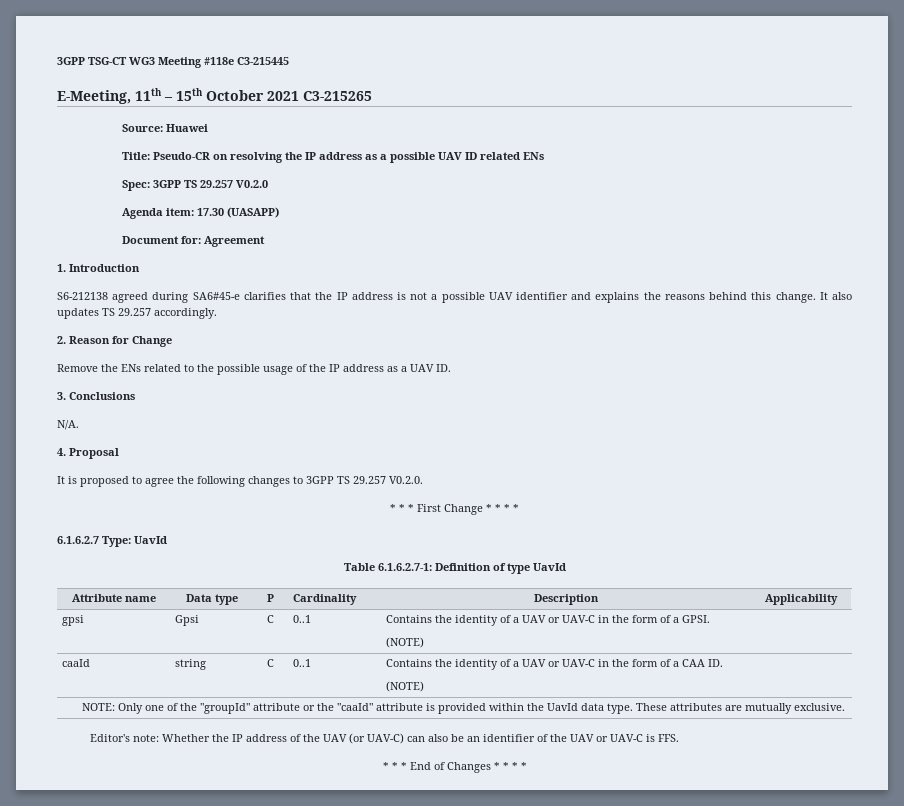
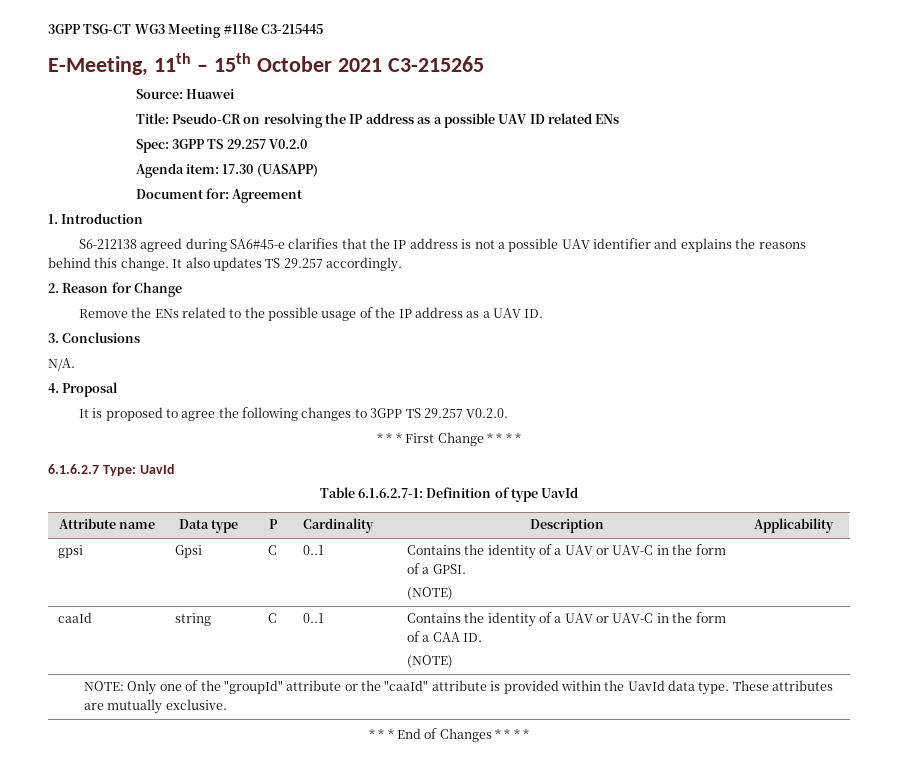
[89,733,679,744] // Editor's note: Whether the IP address of the UAV (or UAV-C) can also be an identifier of the UAV or UAV-C is FFS. -> (227, 704) none

